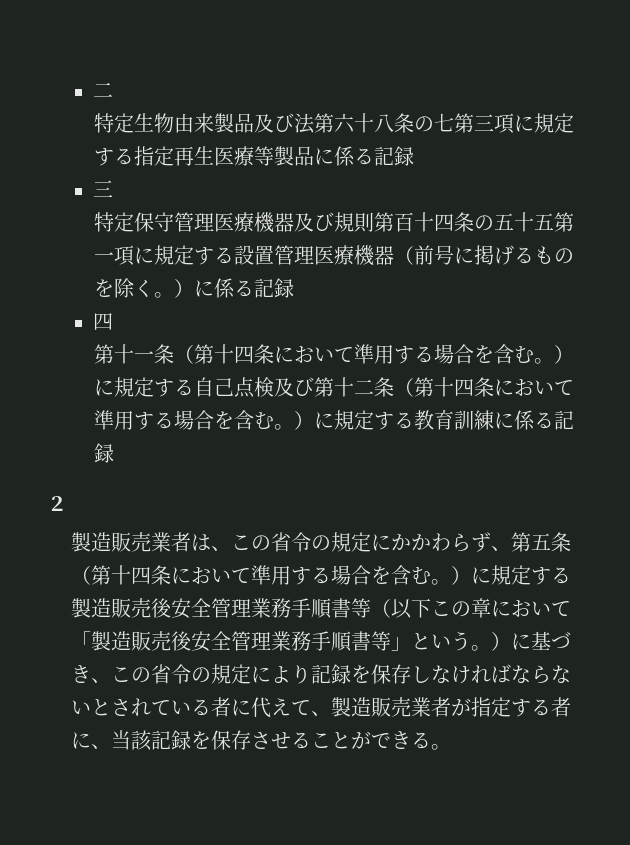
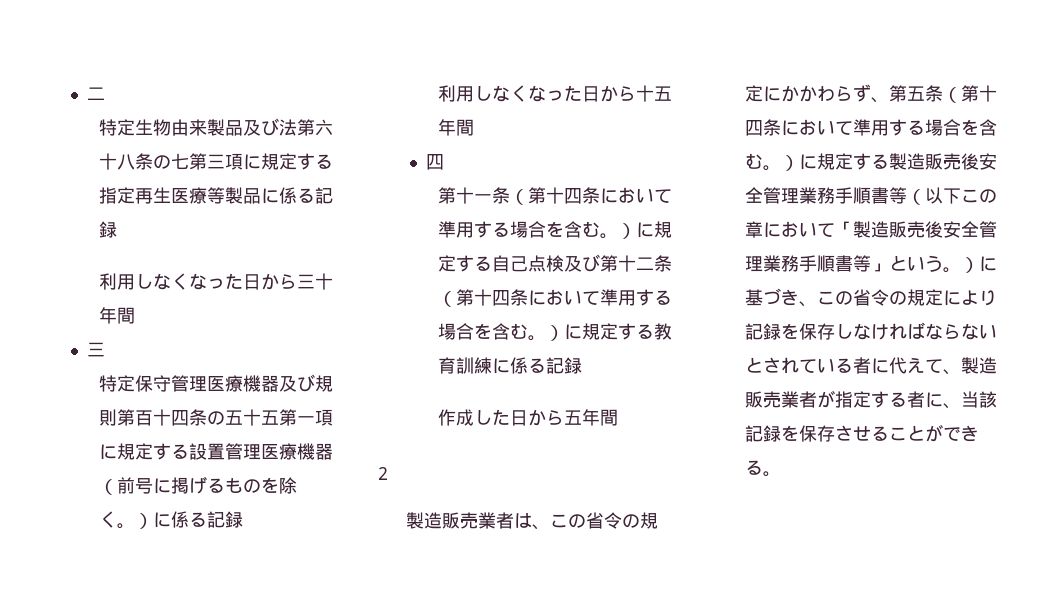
(415, 156) none -> [99,273,334,290] [99,307,136,324] // 利用しなくなった日から三十年間
(295, 288) none -> [438,85,673,102] [438,119,475,136] // 利用しなくなった日から十五年間
(115, 453) none -> [438,409,619,426] // 作成した日から五年間

